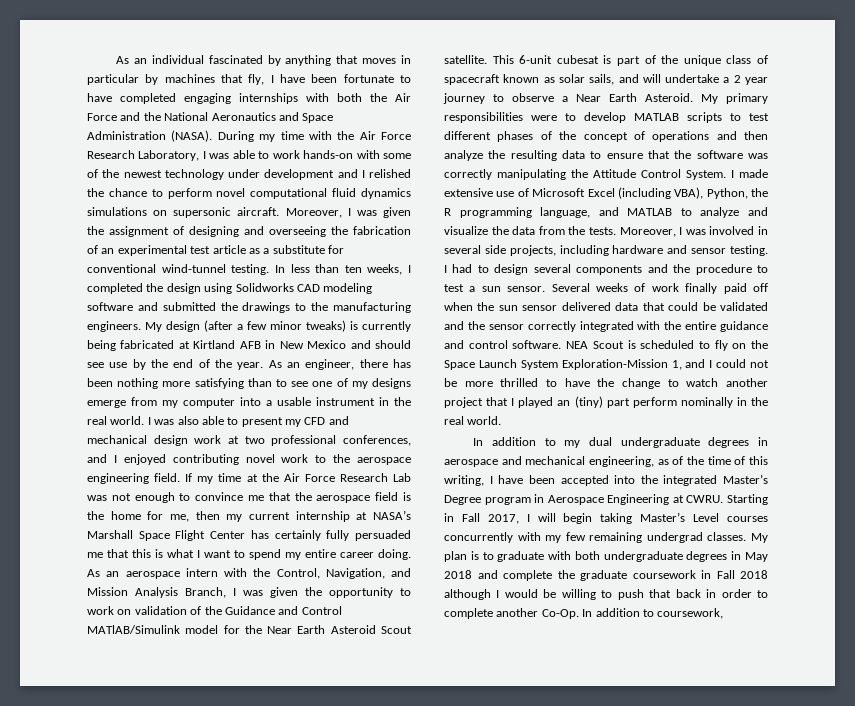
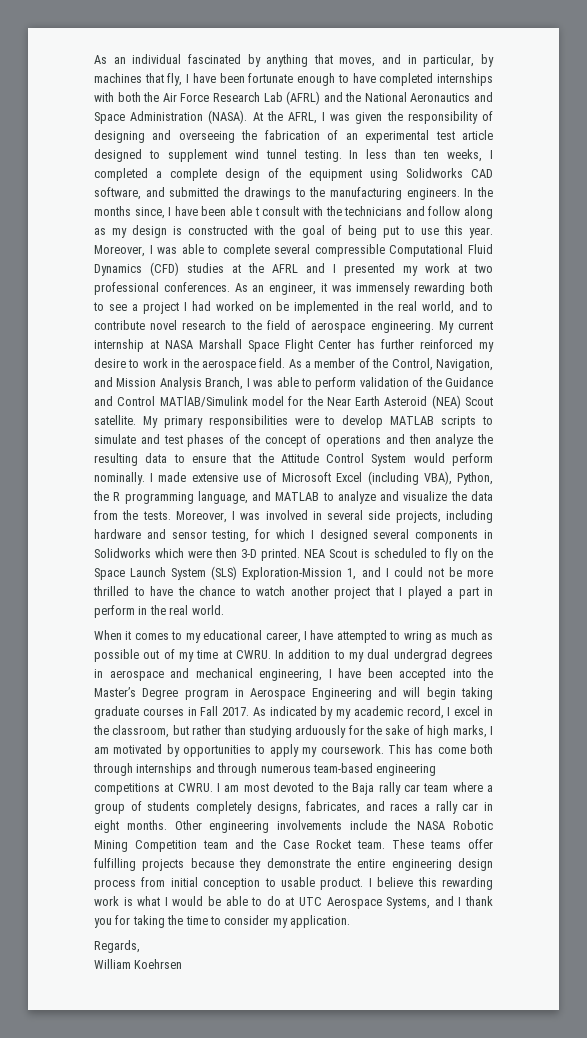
[362,55,411,64] [87,74,139,85] moves in particular -> [339,54,475,67] moves, and in particular,
(394, 78) none -> [297,73,336,86] enough
[184,93,231,104] engaging -> (434, 79) none
(117, 117) none -> [212,91,321,105] Research Lab (AFRL)
[217,131,411,142] [87,150,412,161] [87,169,411,180] [87,188,411,199] [87,207,412,218] [87,226,169,237] During my time with the Air Force Research Laboratory, I was able to work hands-on with some of the newest technology under development and I relished the chance to perform novel computational fluid dynamics simulations on supersonic aircraft. Moreover, I was given the assignment -> [252,111,478,124] At the AFRL, I was given the responsibility
[248,245,344,254] [87,264,226,273] as a substitute for conventional wind-tunnel -> [94,149,297,162] designed to supplement wind tunnel
[146,283,201,294] the design -> [155,168,363,181] a complete design of the equipment
[323,283,373,294] [87,302,133,311] modeling software -> [94,187,141,200] software,
[145,320,411,332] [87,340,412,351] [87,359,411,370] [87,378,411,389] [87,397,411,408] [87,416,349,427] [87,435,411,446] [87,454,411,465] [87,473,411,484] [87,492,412,503] [87,511,243,522] My design (after a few minor tweaks) is currently being fabricated at Kirtland AFB in New Mexico and should see use by the end of the year. As an engineer, there has been nothing more satisfying than to see one of my designs emerge from my computer into a usable instrument in the real world. I was also able to present my CFD and mechanical design work at two professional conferences, and I enjoyed contributing novel work to the aerospace engineering field. If my time at the Air Force Research Lab was not enough to convince me that the aerospace field is the home for me, then my -> [464,187,493,197] [94,206,494,219] [94,225,493,238] [94,244,493,257] [94,262,493,276] [94,282,493,295] [93,301,494,314] [94,320,454,333] In the months since, I have been able t consult with the technicians and follow along as my design is constructed with the goal of being put to use this year. Moreover, I was able to complete several compressible Computational Fluid Dynamics (CFD) studies at the AFRL and I presented my work at two professional conferences. As an engineer, it was immensely rewarding both to see a project I had worked on be implemented in the real world, and to contribute novel research to the field of aerospace engineering. My
[373,510,411,520] NASA’s -> [164,340,193,349] NASA
[274,530,412,541] [87,549,411,560] [87,568,247,579] certainly fully persuaded me that this is what I want to spend my entire career doing. As an aerospace intern with -> [381,339,494,352] [94,358,370,371] further reinforced my desire to work in the aerospace field. As a member of
[270,587,411,598] [87,606,132,615] given the opportunity to work on -> [276,377,357,390] able to perform
(376, 629) none -> [431,395,461,409] (NEA)
[492,55,768,66] [444,74,768,85] [443,93,693,104] This 6-unit cubesat is part of the unique class of spacecraft known as solar sails, and will undertake a 2 year journey to observe a Near Earth Asteroid. -> (136, 420) none
[749,113,769,121] [444,131,491,140] test different -> [94,434,183,444] simulate and test
[696,150,768,159] [444,169,726,180] software was correctly manipulating the Attitude Control System. -> [280,453,494,466] [94,472,145,485] Attitude Control System would perform nominally.
[730,245,768,256] [444,264,768,275] [444,283,768,294] [444,302,768,311] [444,321,768,332] [444,340,562,349] testing. I had to design several components and the procedure to test a sun sensor. Several weeks of work finally paid off when the sun sensor delivered data that could be validated and the sensor correctly integrated with the entire guidance and control software. -> [211,529,494,542] [94,548,300,561] testing, for which I designed several components in Solidworks which were then 3-D printed.
(558, 365) none -> [211,566,238,580] (SLS)
[622,378,660,389] change -> [199,586,235,596] chance
[557,396,733,408] an (tiny) part perform nominally -> [447,587,493,599] [94,605,135,618] a part in perform
(502, 420) none -> [94,630,494,643] [94,649,271,662] When it comes to my educational career, I have attempted to wring as much as possible out of my time at CWRU.
[620,437,700,448] undergraduate -> [393,649,447,662] undergrad
[657,456,768,465] [444,475,484,486] as of the time of this writing, -> (322, 675) none
[663,475,718,486] integrated -> (493, 673) none
[672,494,768,505] [444,512,768,524] [444,532,768,543] [444,551,768,562] [444,570,768,581] [444,589,768,600] [444,608,724,619] at CWRU. Starting in Fall 2017, I will begin taking Master’s Level courses concurrently with my few remaining undergrad classes. My plan is to graduate with both undergraduate degrees in May 2018 and complete the graduate coursework in Fall 2018 although I would be willing to push that back in order to complete another Co-Op. In addition to coursework, -> [378,687,493,700] [94,706,494,719] [93,725,493,738] [94,744,494,757] [93,763,437,776] [94,782,493,795] [94,801,493,814] [94,820,493,833] [94,839,493,852] [94,858,493,871] [94,877,493,890] [94,896,494,909] [94,915,350,928] [94,940,140,953] [94,959,183,969] and will begin taking graduate courses in Fall 2017. As indicated by my academic record, I excel in the classroom, but rather than studying arduously for the sake of high marks, I am motivated by opportunities to apply my coursework. This has come both through internships and through numerous team-based engineering competitions at CWRU. I am most devoted to the Baja rally car team where a group of students completely designs, fabricates, and races a rally car in eight months. Other engineering involvements include the NASA Robotic Mining Competition team and the Case Rocket team. These teams offer fulfilling projects because they demonstrate the entire engineering design process from initial conception to usable product. I believe this rewarding work is what I would be able to do at UTC Aerospace Systems, and I thank you for taking the time to consider my application. // Regards, // William Koehrsen

